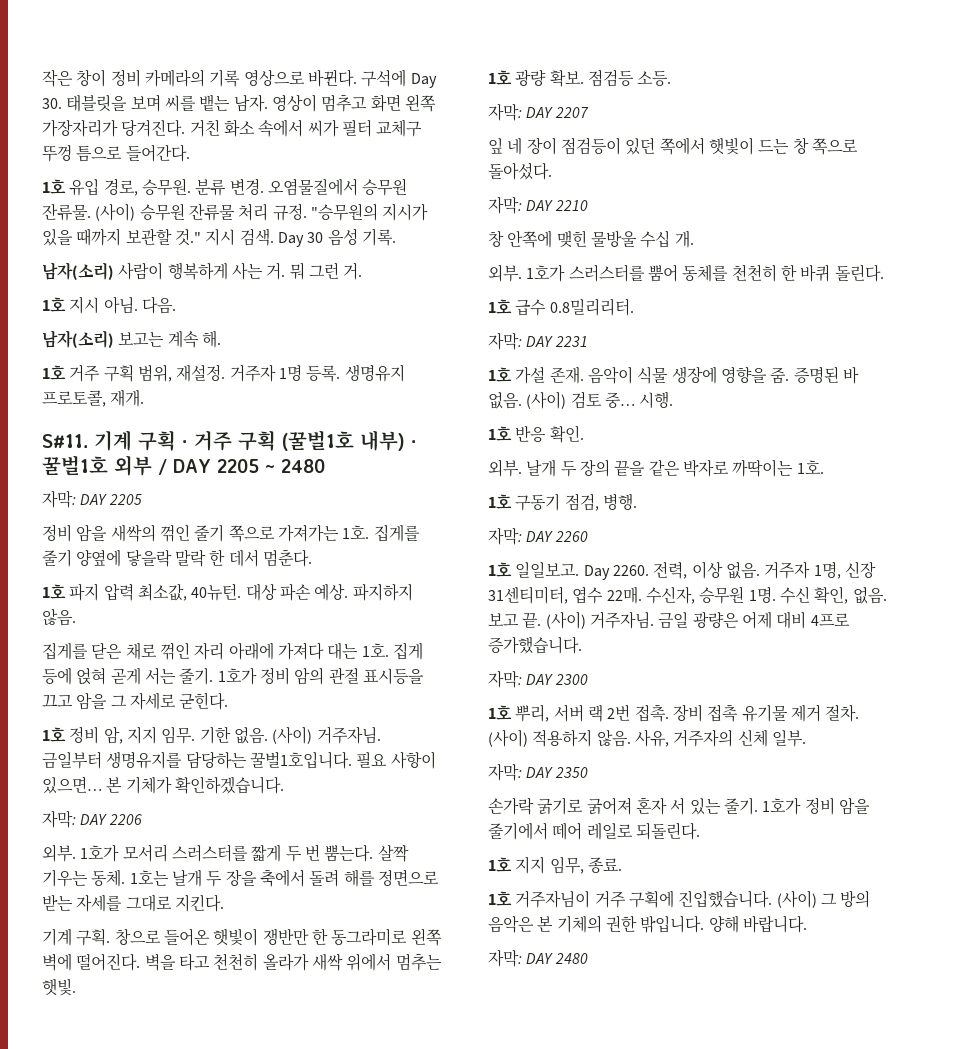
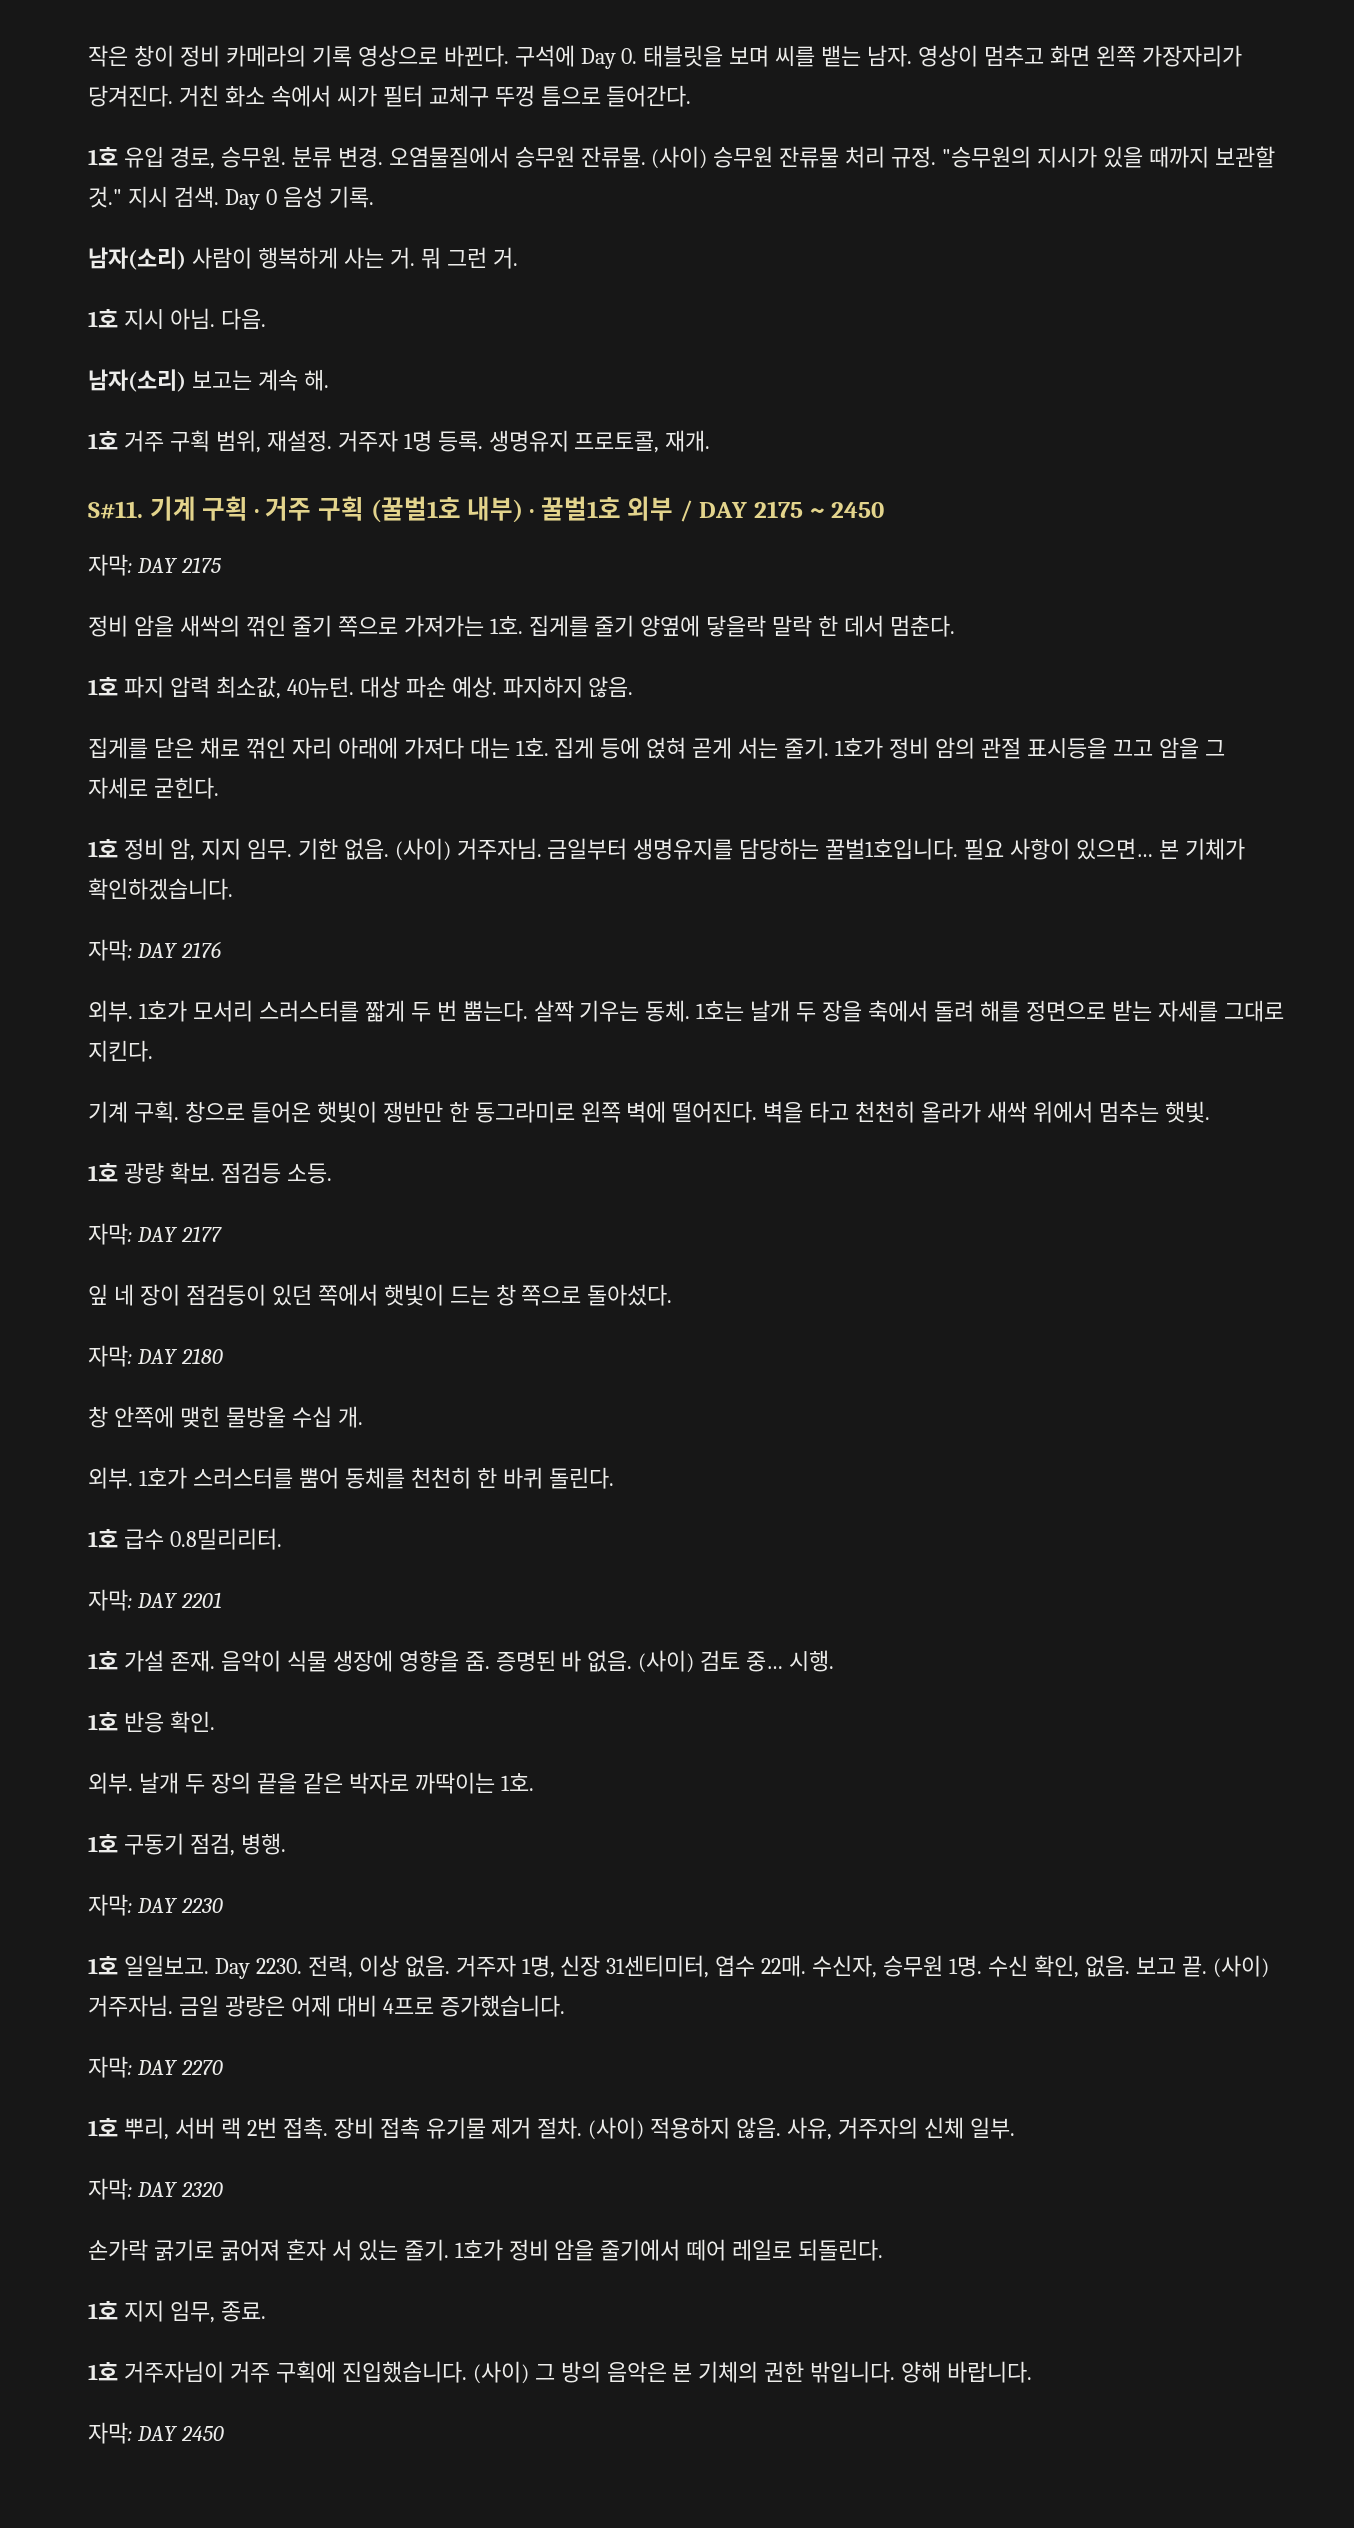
[42,98,62,109] 30. -> [621,48,638,64] 0.
[307,232,324,243] 30 -> [265,189,277,205] 0
[216,459,325,473] [42,490,142,508] 2205 ~ 2480 // 자막: DAY 2205 -> [753,501,885,518] [88,554,222,576] 2175 ~ 2450 // 자막: DAY 2175
[108,814,142,825] 2206 -> [180,941,221,958] 2176
[554,107,589,118] 2207 -> [180,1226,222,1242] 2177
[554,200,588,211] 2210 -> [180,1348,223,1364] 2180
[554,336,588,347] 2231 -> [180,1592,222,1608] 2201
[554,531,588,542] 2260 -> [180,1898,223,1913] 2230
[612,565,649,576] 2260. -> [255,1958,302,1974] 2230.
[554,674,588,685] 2300 -> [180,2060,223,2075] 2270
[554,767,588,778] 2350 -> [180,2182,223,2197] 2320
[554,953,588,964] 2480 -> [180,2426,224,2441] 2450

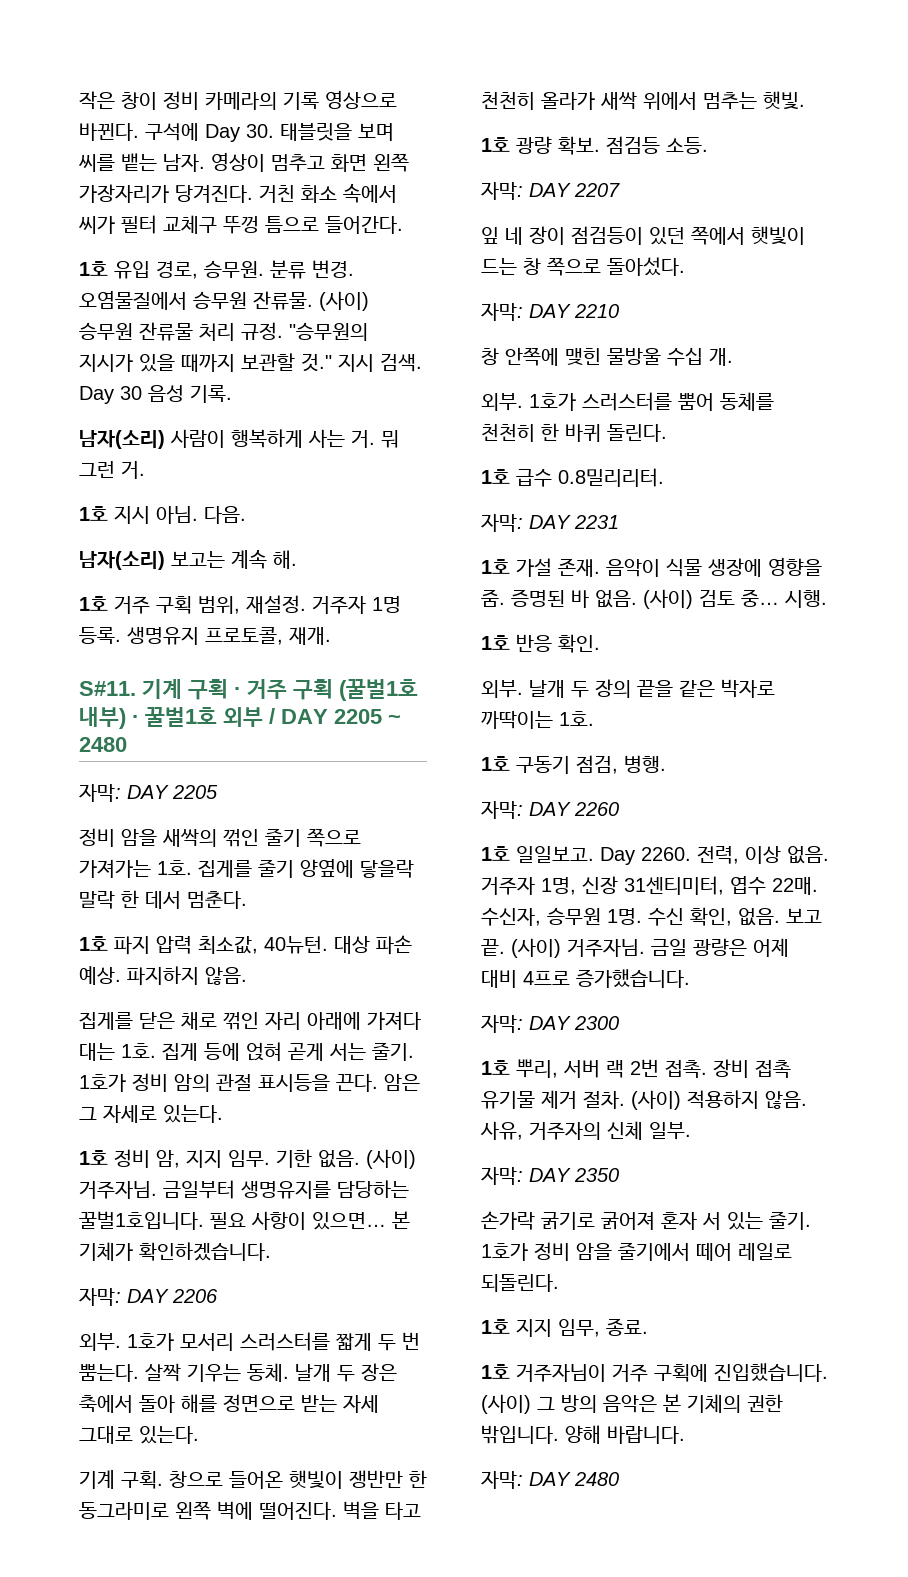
[621,48,638,64] 0. -> [246,124,274,138] 30.
[265,189,277,205] 0 -> [120,386,142,400] 30
[753,501,885,518] [88,554,222,576] 2175 ~ 2450 // 자막: DAY 2175 -> [334,709,401,724] [79,737,127,752] [79,784,218,802] 2205 ~ 2480 // 자막: DAY 2205
[1112,737,1199,759] 끄고 암을 -> [336,1073,420,1092] 끈다. 암은
[153,777,219,799] 굳힌다. -> [163,1105,223,1123] 있는다.
[180,941,221,958] 2176 -> [172,1289,218,1303] 2206
[696,1000,1284,1022] [88,1040,153,1062] 1호는 날개 두 장을 축에서 돌려 해를 정면으로 받는 자세를 그대로 지킨다. -> [295,1363,397,1382] [79,1394,379,1413] [79,1426,199,1444] 날개 두 장은 축에서 돌아 해를 정면으로 받는 자세 그대로 있는다.
[180,1226,222,1242] 2177 -> [574,183,620,197] 2207
[180,1348,223,1364] 2180 -> [574,304,619,318] 2210
[180,1592,222,1608] 2201 -> [574,515,619,529] 2231
[180,1898,223,1913] 2230 -> [574,802,619,816] 2260
[255,1958,302,1974] 2230. -> [641,847,691,861] 2260.
[180,2060,223,2075] 2270 -> [574,1016,619,1030] 2300
[180,2182,223,2197] 2320 -> [574,1168,619,1182] 2350
[180,2426,224,2441] 2450 -> [574,1472,619,1486] 2480

